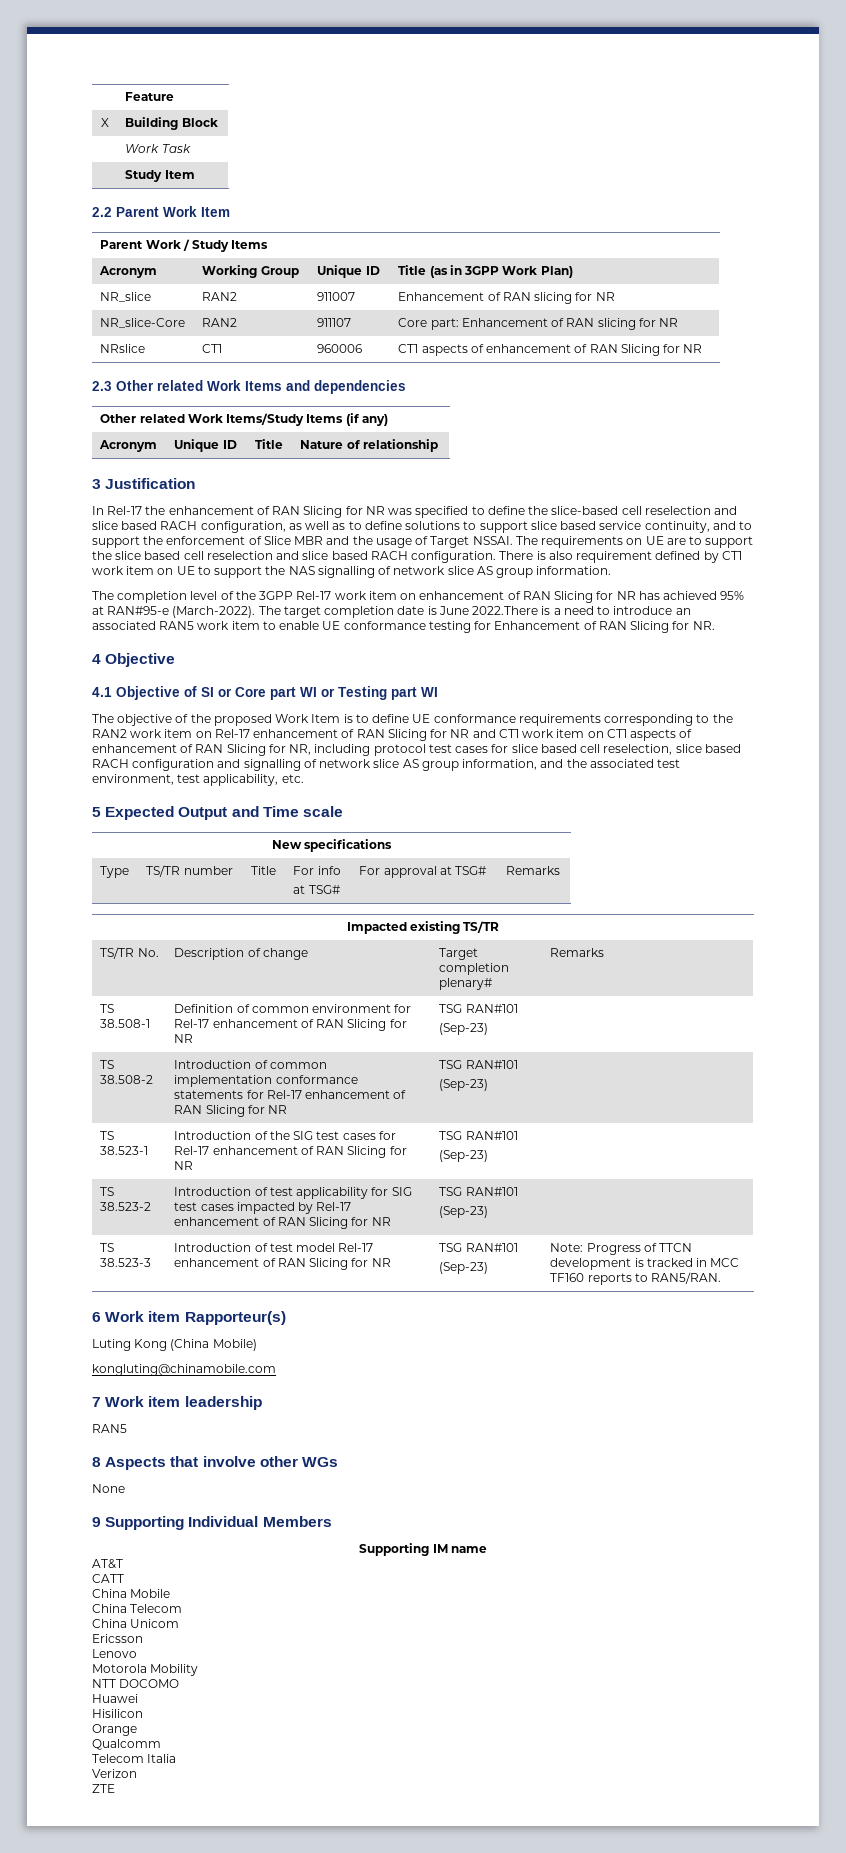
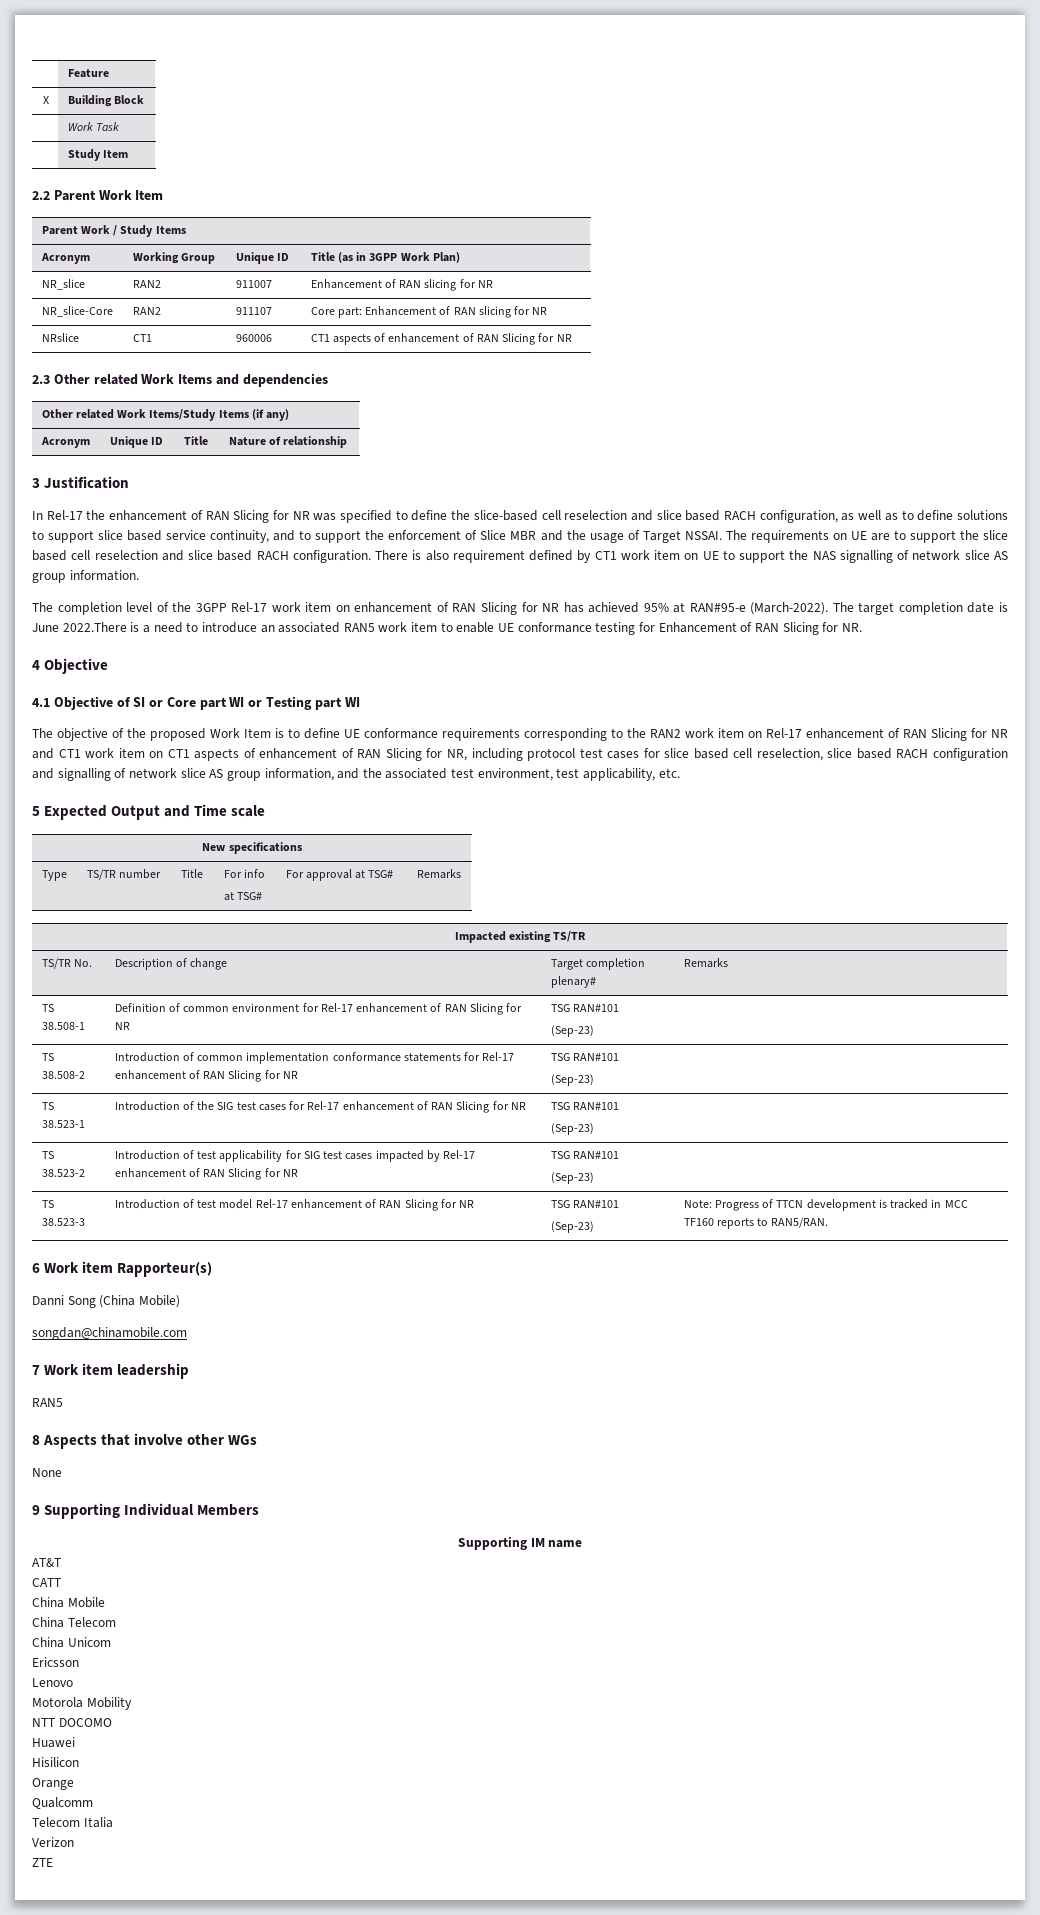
[92,1339,168,1351] Luting Kong -> [32,1295,96,1308] Danni Song
[92,1364,276,1376] kongluting@chinamobile.com -> [32,1327,187,1340] songdan@chinamobile.com

